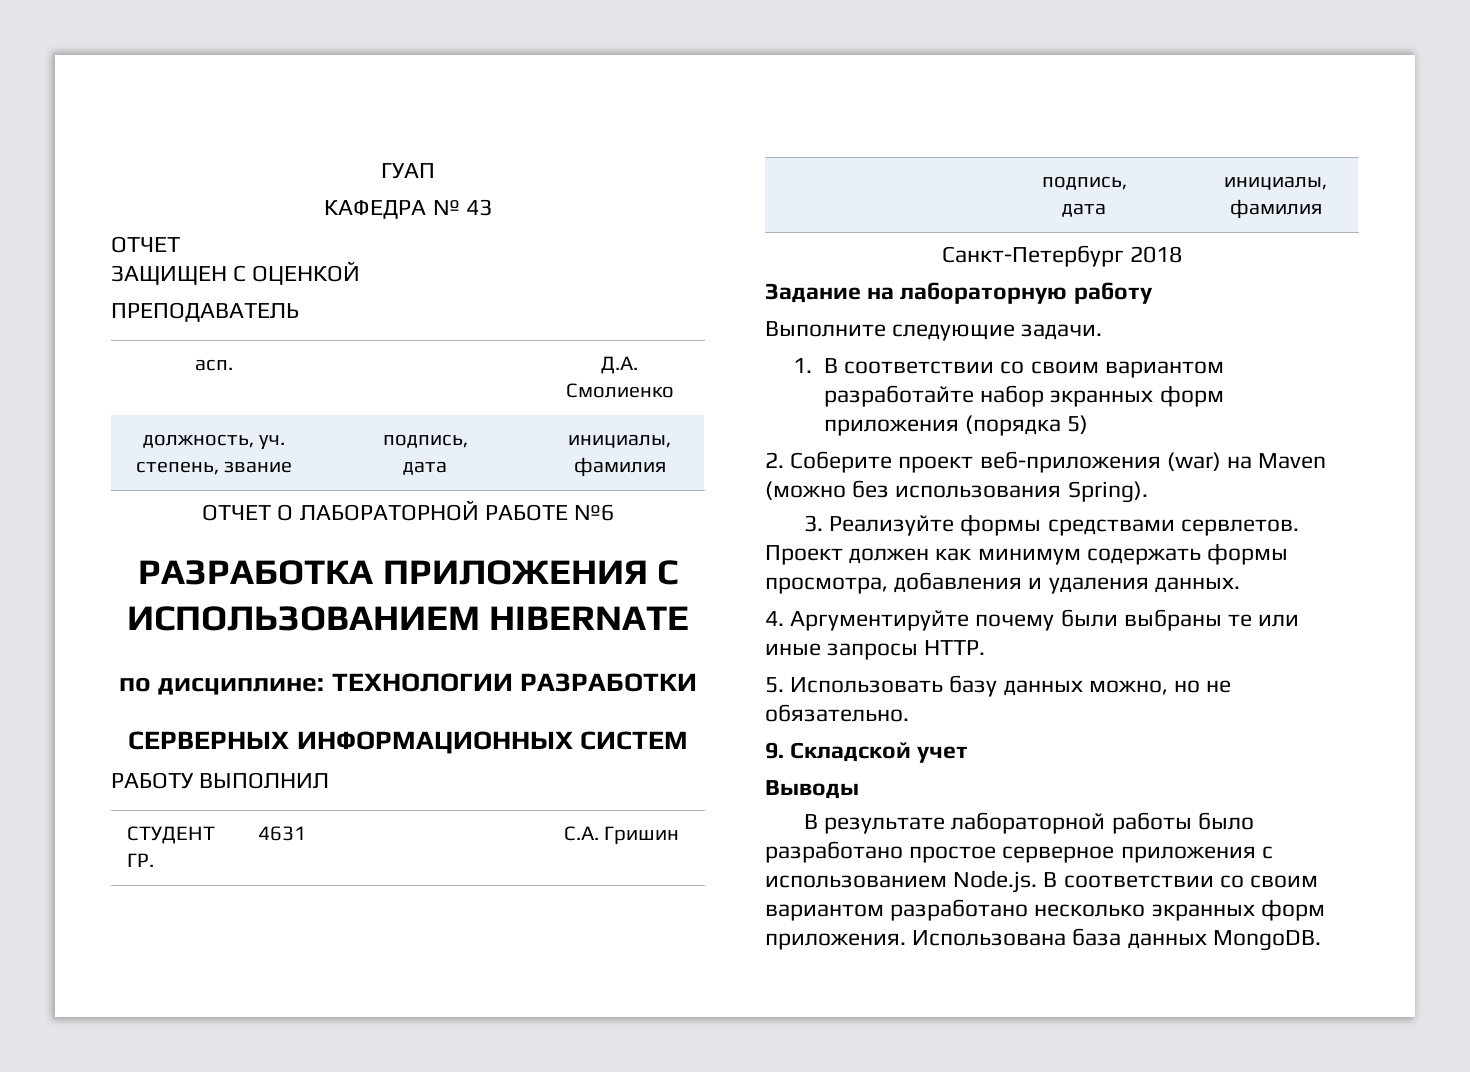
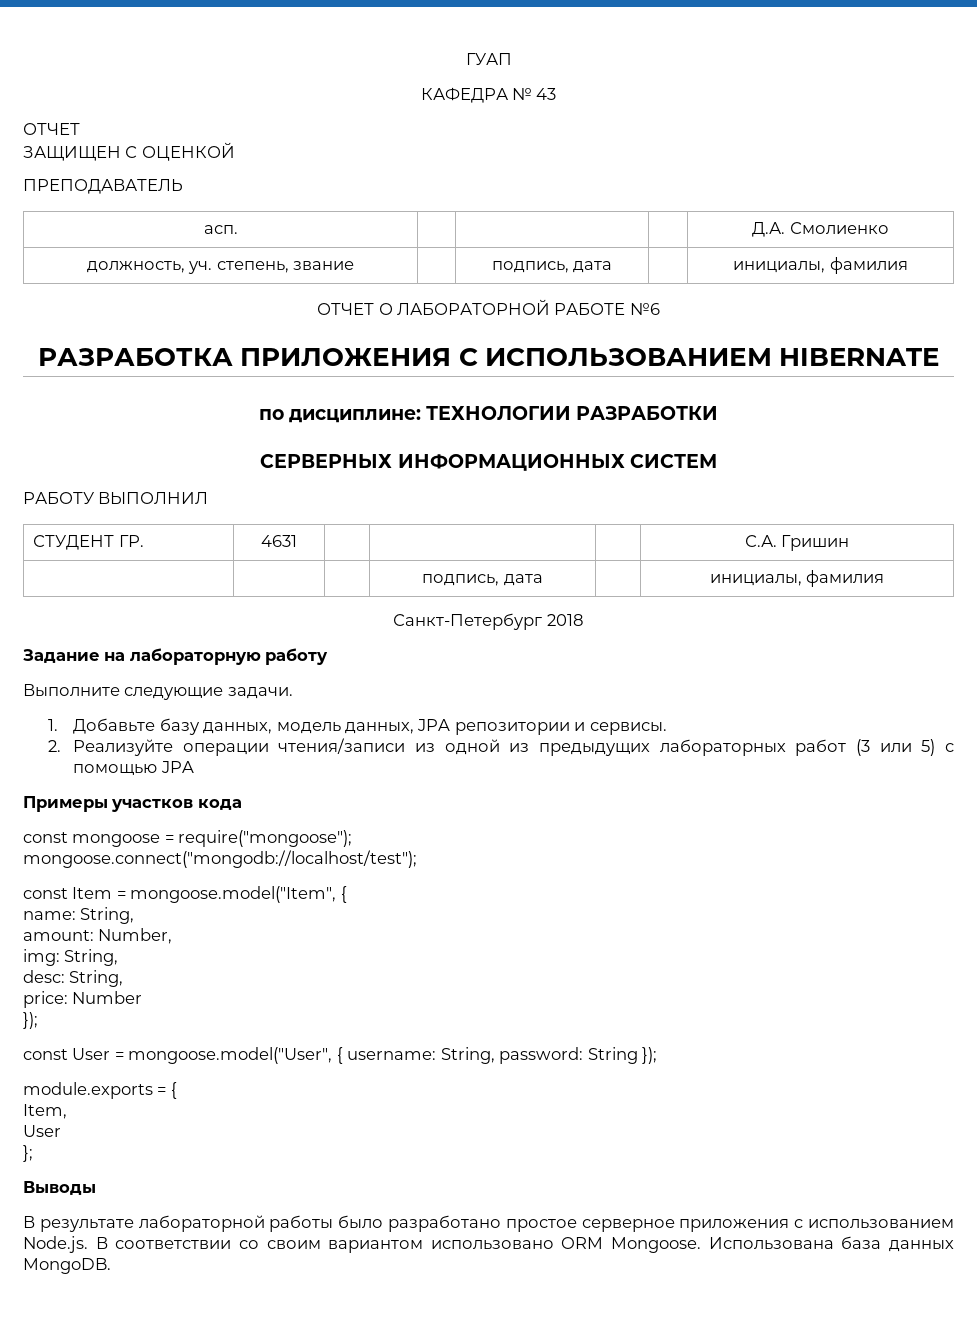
[823,358,1224,378] [823,385,1224,407] [823,415,1089,436] [765,451,1327,473] [765,480,1148,503] [804,515,1299,536] [765,544,1289,565] [765,572,1240,594] [765,609,1300,631] [765,640,986,660] [765,675,1232,697] [765,704,909,722] [765,742,969,763] В соответствии со своим вариантом разработайте набор экранных форм приложения (порядка 5) // 2. Соберите проект веб-приложения (war) на Maven (можно без использования Spring). // 3. Реализуйте формы средствами сервлетов. Проект должен как минимум содержать формы просмотра, добавления и удаления данных. // 4. Аргументируйте почему были выбраны те или иные запросы HTTP. // 5. Использовать базу данных можно, но не обязательно. // 9. Складской учет -> [73,718,667,735] [48,738,955,756] [73,761,194,775] [23,796,242,812] [23,830,353,847] [23,850,417,868] [23,886,347,903] [23,907,135,924] [23,928,173,944] [23,949,119,966] [23,970,124,987] [23,991,143,1008] [23,1012,38,1029] [23,1047,658,1064] [23,1082,177,1099] [23,1104,67,1119] [23,1125,61,1137] [23,1145,33,1162] Добавьте базу данных, модель данных, JPA репозитории и сервисы. // 2. Реализуйте операции чтения/записи из одной из предыдущих лабораторных работ (3 или 5) с помощью JPA // Примеры участков кода // const mongoose = require("mongoose"); // mongoose.connect("mongodb://localhost/test"); // const Item = mongoose.model("Item", { // name: String, // amount: Number, // img: String, // desc: String, // price: Number // }); // const User = mongoose.model("User", { username: String, password: String }); // module.exports = { // Item, // User // };
[890,899,1325,921] [765,933,906,950] разработано несколько экранных форм приложения. -> [430,1237,702,1253] использовано ORM Mongoose.

